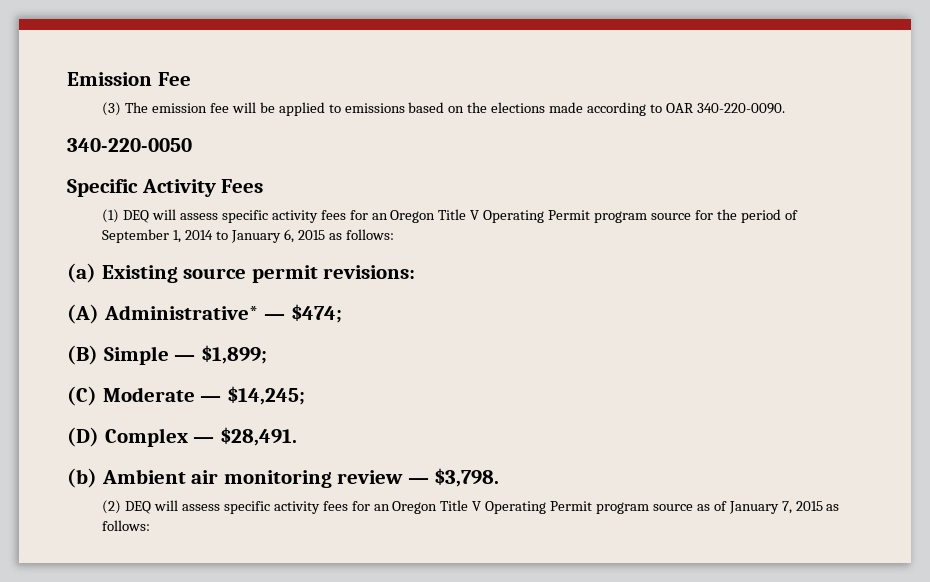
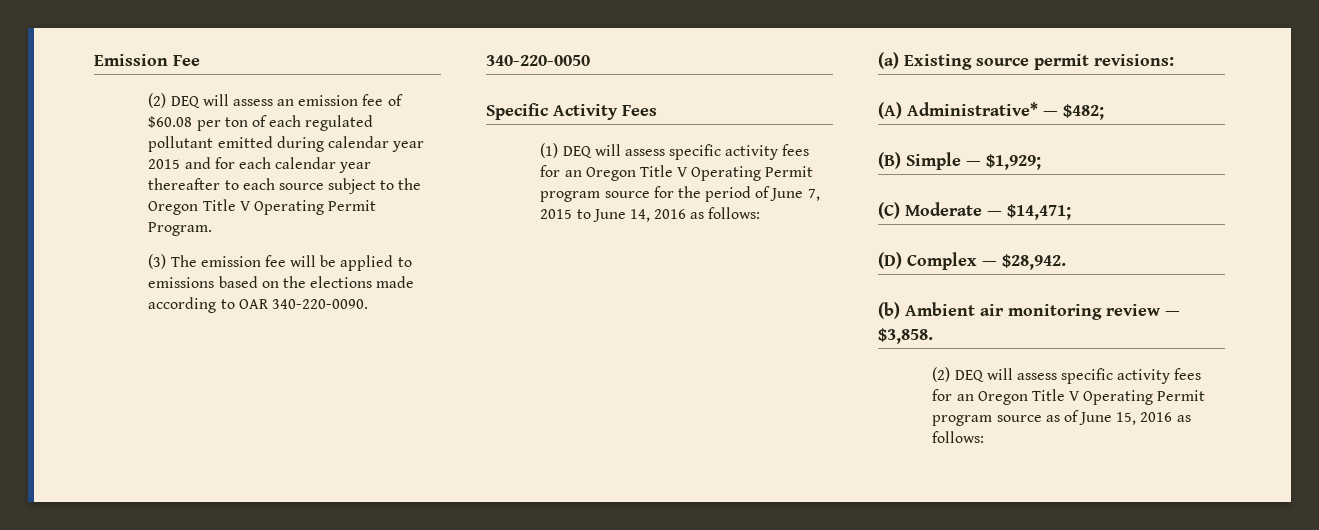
(191, 79) none -> [148,93,403,108] [148,115,374,131] [148,136,425,152] [148,157,372,173] [148,178,422,194] [148,199,377,215] [148,222,213,236] // (2) DEQ will assess an emission fee of $60.08 per ton of each regulated pollutant emitted during calendar year 2015 and for each calendar year thereafter to each source subject to the Oregon Title V Operating Permit Program.
[102,229,325,243] September 1, 2014 to January 6, 2015 -> [770,188,820,201] [540,209,687,222] June 7, 2015 to June 14, 2016
[290,304,342,323] $474; -> [1063,104,1104,120] $482;
[200,345,267,364] $1,899; -> [986,154,1041,170] $1,929;
[226,386,305,405] $14,245; -> [1007,204,1071,220] $14,471;
[219,427,297,446] $28,491. -> [1002,254,1066,270] $28,942.
[434,468,500,487] $3,798. -> [878,328,933,344] $3,858.
[728,501,823,514] January 7, 2015 -> [1079,412,1173,425] June 15, 2016

